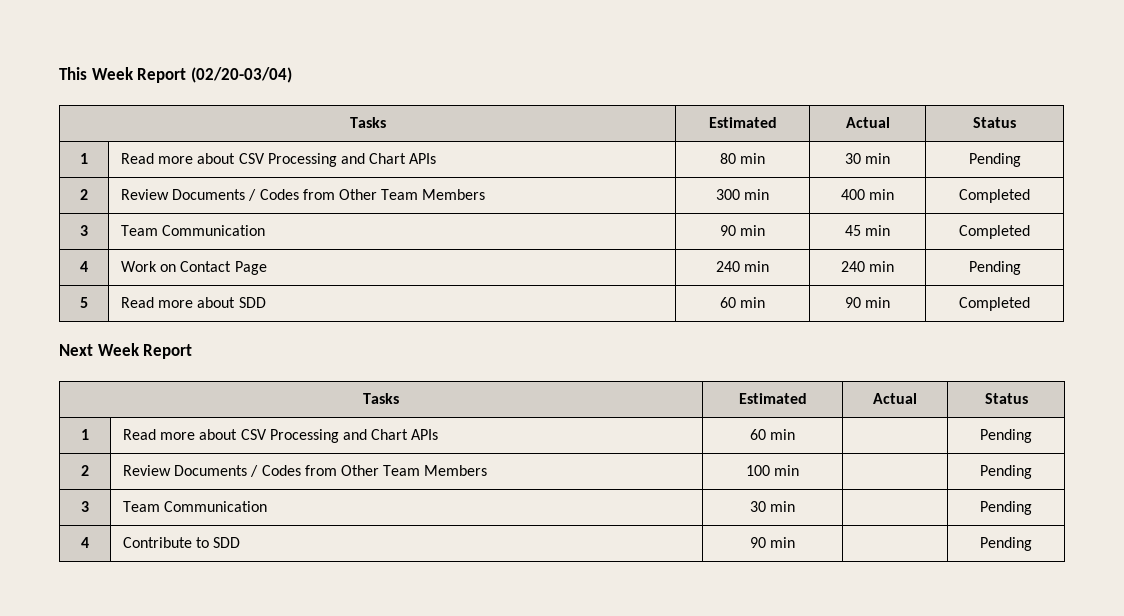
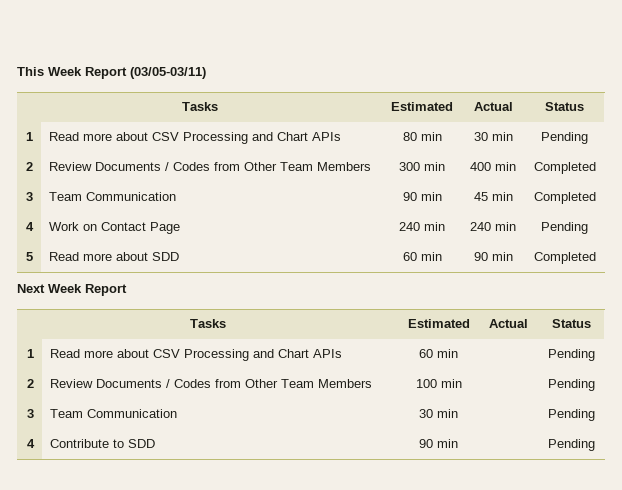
[190,67,292,83] (02/20-03/04) -> [130,67,206,79] (03/05-03/11)

